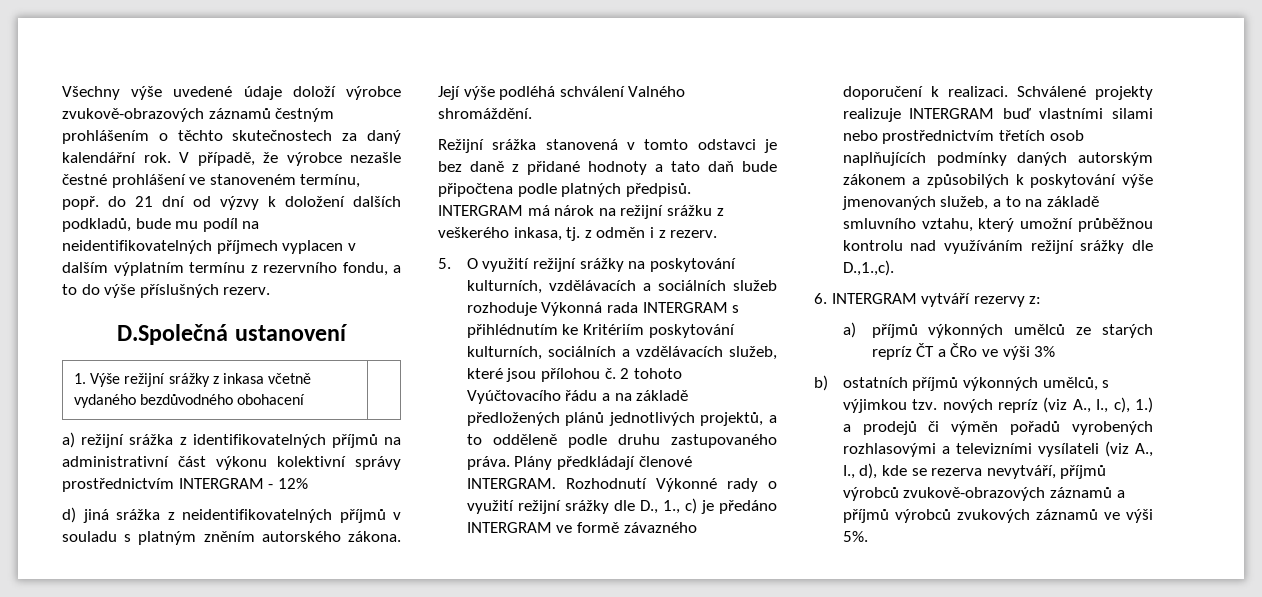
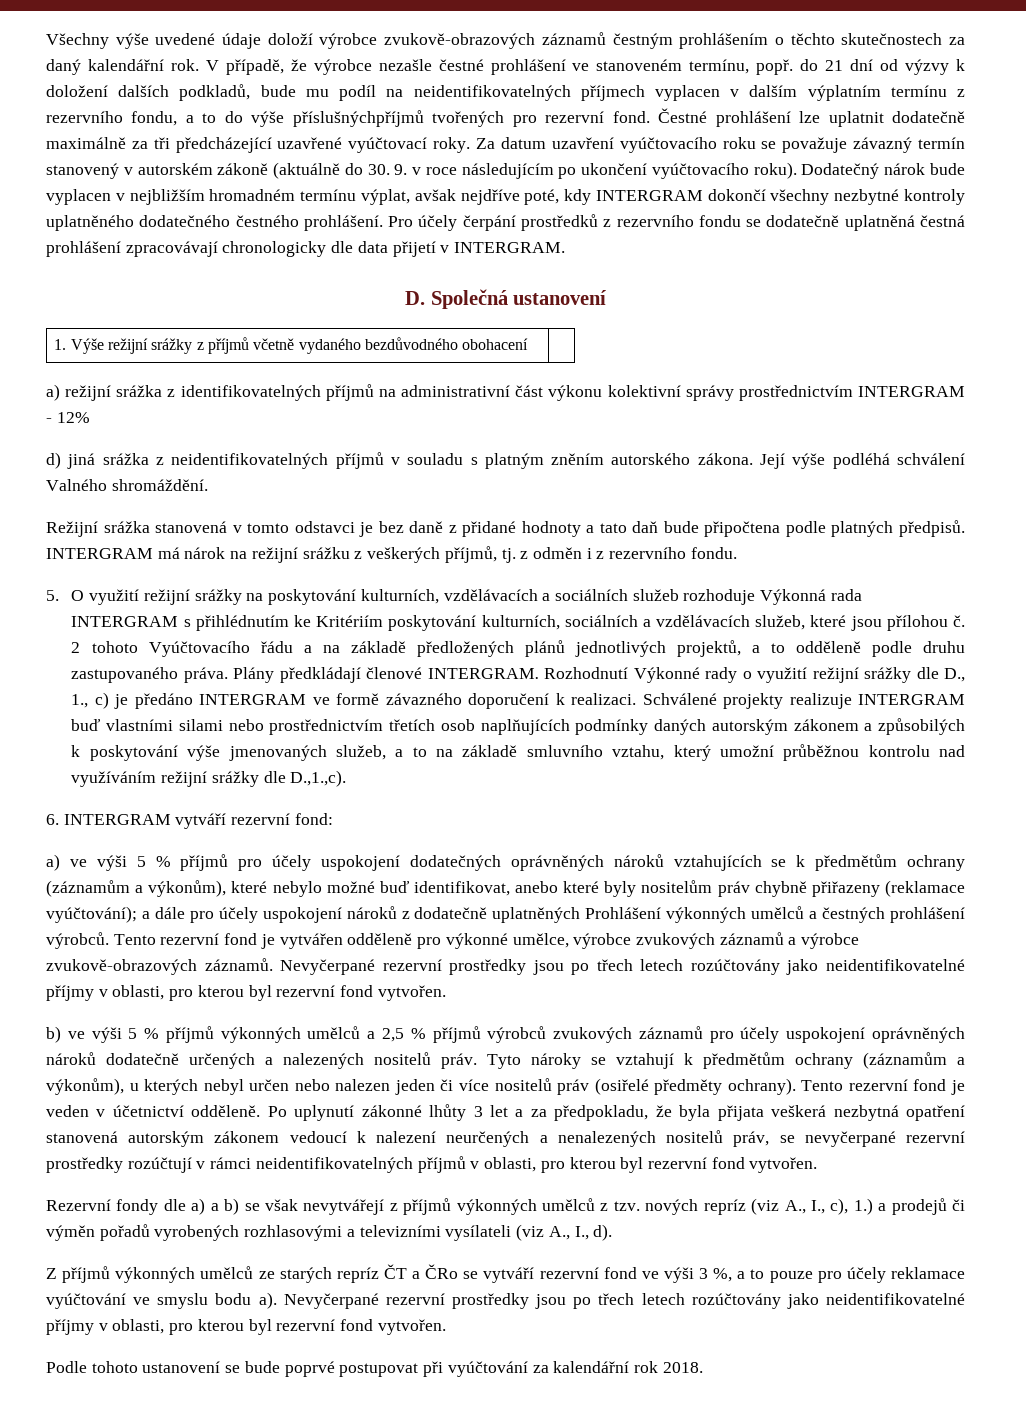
[139,284,271,298] [117,324,229,345] příslušných rezerv. // D.Společná -> [292,108,966,127] [46,137,966,153] [46,162,965,179] [46,189,966,205] [46,214,966,231] [46,241,566,257] [404,289,508,309] příslušnýchpříjmů tvořených pro rezervní fond. Čestné prohlášení lze uplatnit dodatečně maximálně za tři předcházející uzavřené vyúčtovací roky. Za datum uzavření vyúčtovacího roku se považuje závazný termín stanovený v autorském zákoně (aktuálně do 30. 9. v roce následujícím po ukončení vyúčtovacího roku). Dodatečný nárok bude vyplacen v nejbližším hromadném termínu výplat, avšak nejdříve poté, kdy INTERGRAM dokončí všechny nezbytné kontroly uplatněného dodatečného čestného prohlášení. Pro účely čerpání prostředků z rezervního fondu se dodatečně uplatněná čestná prohlášení zpracovávají chronologicky dle data přijetí v INTERGRAM. // D. Společná
[222,373,264,384] inkasa -> [208,337,250,354] příjmů
[438,227,562,241] veškerého inkasa, -> [367,546,497,563] veškerých příjmů,
[670,230,718,238] rezerv. -> [609,547,737,559] rezervního fondu.
[973,296,1042,307] [842,322,1153,338] [871,343,1056,360] [814,375,1110,391] [842,399,907,413] rezervy z: // a) příjmů výkonných umělců ze starých repríz ČT a ČRo ve výši 3% // b) ostatních příjmů výkonných umělců, s výjimkou -> [231,813,333,825] [46,854,965,871] [46,880,965,897] [46,906,965,923] [46,932,860,949] [46,958,965,975] [46,985,446,1001] [46,1026,966,1043] [46,1052,965,1069] [46,1078,965,1095] [46,1104,966,1121] [46,1130,966,1147] [46,1156,818,1173] [46,1198,609,1215] rezervní fond: // a) ve výši 5 % příjmů pro účely uspokojení dodatečných oprávněných nároků vztahujících se k předmětům ochrany (záznamům a výkonům), které nebylo možné buď identifikovat, anebo které byly nositelům práv chybně přiřazeny (reklamace vyúčtování); a dále pro účely uspokojení nároků z dodatečně uplatněných Prohlášení výkonných umělců a čestných prohlášení výrobců. Tento rezervní fond je vytvářen odděleně pro výkonné umělce, výrobce zvukových záznamů a výrobce zvukově-obrazových záznamů. Nevyčerpané rezervní prostředky jsou po třech letech rozúčtovány jako neidentifikovatelné příjmy v oblasti, pro kterou byl rezervní fond vytvořen. // b) ve výši 5 % příjmů výkonných umělců a 2,5 % příjmů výrobců zvukových záznamů pro účely uspokojení oprávněných nároků dodatečně určených a nalezených nositelů práv. Tyto nároky se vztahují k předmětům ochrany (záznamům a výkonům), u kterých nebyl určen nebo nalezen jeden či více nositelů práv (osiřelé předměty ochrany). Tento rezervní fond je veden v účetnictví odděleně. Po uplynutí zákonné lhůty 3 let a za předpokladu, že byla přijata veškerá nezbytná opatření stanovená autorským zákonem vedoucí k nalezení neurčených a nenalezených nositelů práv, se nevyčerpané rezervní prostředky rozúčtují v rámci neidentifikovatelných příjmů v oblasti, pro kterou byl rezervní fond vytvořen. // Rezervní fondy dle a) a b) se však nevytvářejí z příjmů výkonných umělců z
[859,463,1107,479] [842,487,1125,501] [842,509,1153,523] [842,531,868,542] d), kde se rezerva nevytváří, příjmů výrobců zvukově-obrazových záznamů a příjmů výrobců zvukových záznamů ve výši 5%. -> [593,1224,613,1241] [46,1264,966,1283] [46,1292,965,1309] [46,1319,446,1335] [46,1361,703,1377] d). // Z příjmů výkonných umělců ze starých repríz ČT a ČRo se vytváří rezervní fond ve výši 3 %, a to pouze pro účely reklamace vyúčtování ve smyslu bodu a). Nevyčerpané rezervní prostředky jsou po třech letech rozúčtovány jako neidentifikovatelné příjmy v oblasti, pro kterou byl rezervní fond vytvořen. // Podle tohoto ustanovení se bude poprvé postupovat při vyúčtování za kalendářní rok 2018.

